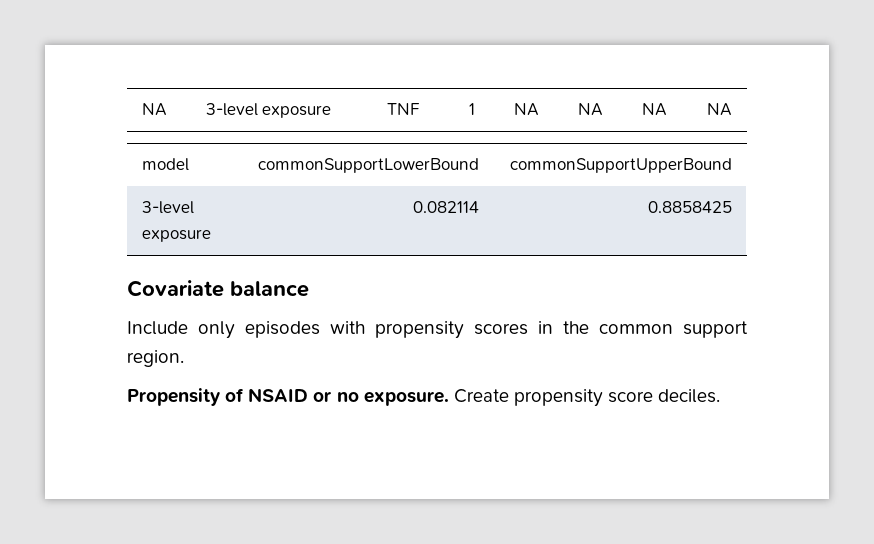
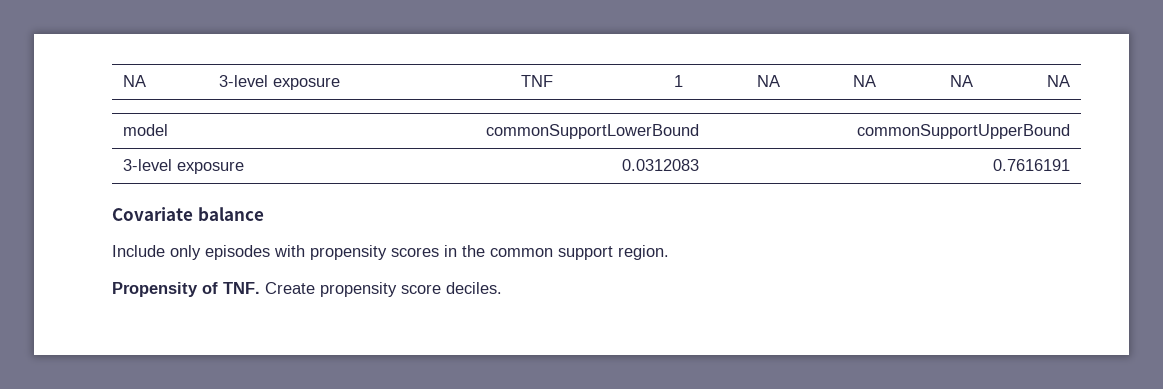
[413,201,480,213] [648,201,733,213] 0.082114 | 0.8858425 -> [621,159,699,171] [992,159,1070,171] 0.0312083 | 0.7616191
[248,388,449,406] NSAID or no exposure. -> [223,282,260,294] TNF.

